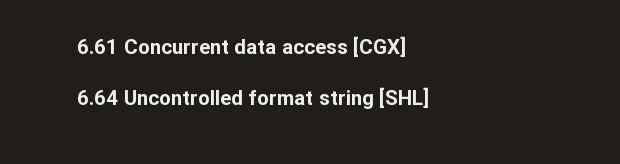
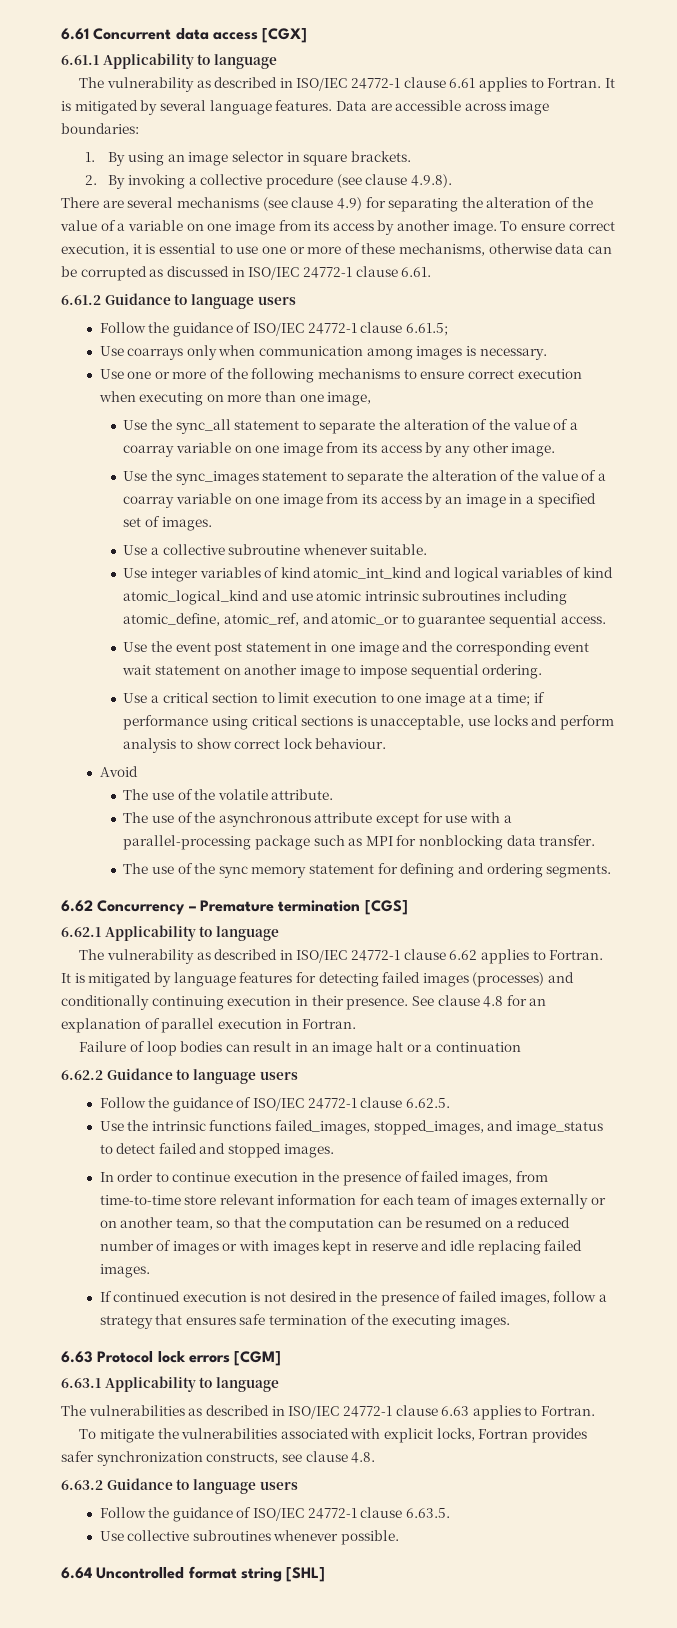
(407, 46) none -> [61,53,277,69] [79,77,615,92] [61,100,550,115] [61,123,139,134] [84,151,411,166] [84,174,452,189] [61,197,593,212] [60,220,615,235] [61,243,613,256] [61,266,432,281] [61,293,296,309] [99,322,449,337] [99,345,547,360] [99,368,582,383] [98,391,372,406] [123,419,578,434] [123,442,556,457] [123,470,606,485] [123,493,596,508] [123,516,212,531] [123,544,428,555] [123,567,613,582] [123,590,568,605] [123,613,606,628] [123,641,590,656] [122,664,543,679] [123,692,545,707] [123,715,615,730] [123,738,387,753] [99,766,138,777] [123,789,334,800] [123,812,512,827] [123,835,596,850] [123,863,612,878] [61,900,408,915] [61,925,279,941] [79,949,604,964] [61,972,575,987] [61,995,547,1010] [61,1018,357,1033] [79,1041,521,1056] [61,1068,298,1084] [99,1097,451,1112] [99,1120,604,1135] [99,1143,334,1158] [99,1171,548,1186] [99,1194,606,1209] [99,1217,571,1232] [99,1240,583,1255] [99,1264,150,1278] [99,1291,607,1306] [99,1314,510,1329] [61,1351,282,1366] [61,1376,279,1392] [61,1405,596,1420] [79,1428,588,1443] [61,1451,376,1466] [61,1478,298,1494] [99,1507,451,1522] [99,1530,400,1545] // 6.61.1 Applicability to language // The vulnerability as described in ISO/IEC 24772-1 clause 6.61 applies to Fortran. It is mitigated by several language features. Data are accessible across image boundaries: // 1. By using an image selector in square brackets. // 2. By invoking a collective procedure (see clause 4.9.8). // There are several mechanisms (see clause 4.9) for separating the alteration of the value of a variable on one image from its access by another image. To ensure correct execution, it is essential to use one or more of these mechanisms, otherwise data can be corrupted as discussed in ISO/IEC 24772-1 clause 6.61. // 6.61.2 Guidance to language users // Follow the guidance of ISO/IEC 24772-1 clause 6.61.5; // Use coarrays only when communication among images is necessary. // Use one or more of the following mechanisms to ensure correct execution when executing on more than one image, // Use the sync_all statement to separate the alteration of the value of a coarray variable on one image from its access by any other image. // Use the sync_images statement to separate the alteration of the value of a coarray variable on one image from its access by an image in a specified set of images. // Use a collective subroutine whenever suitable. // Use integer variables of kind atomic_int_kind and logical variables of kind atomic_logical_kind and use atomic intrinsic subroutines including atomic_define, atomic_ref, and atomic_or to guarantee sequential access. // Use the event post statement in one image and the corresponding event wait statement on another image to impose sequential ordering. // Use a critical section to limit execution to one image at a time; if performance using critical sections is unacceptable, use locks and perform analysis to show correct lock behaviour. // Avoid // The use of the volatile attribute. // The use of the asynchronous attribute except for use with a parallel-processing package such as MPI for nonblocking data transfer. // The use of the sync memory statement for defining and ordering segments. // 6.62 Concurrency – Premature termination [CGS] // 6.62.1 Applicability to language // The vulnerability as described in ISO/IEC 24772-1 clause 6.62 applies to Fortran. It is mitigated by language features for detecting failed images (processes) and conditionally continuing execution in their presence. See clause 4.8 for an explanation of parallel execution in Fortran. // Failure of loop bodies can result in an image halt or a continuation // 6.62.2 Guidance to language users // Follow the guidance of ISO/IEC 24772-1 clause 6.62.5. // Use the intrinsic functions failed_images, stopped_images, and image_status to detect failed and stopped images. // In order to continue execution in the presence of failed images, from time-to-time store relevant information for each team of images externally or on another team, so that the computation can be resumed on a reduced number of images or with images kept in reserve and idle replacing failed images. // If continued execution is not desired in the presence of failed images, follow a strategy that ensures safe termination of the executing images. // 6.63 Protocol lock errors [CGM] // 6.63.1 Applicability to language // The vulnerabilities as described in ISO/IEC 24772-1 clause 6.63 applies to Fortran. // To mitigate the vulnerabilities associated with explicit locks, Fortran provides safer synchronization constructs, see clause 4.8. // 6.63.2 Guidance to language users // Follow the guidance of ISO/IEC 24772-1 clause 6.63.5. // Use collective subroutines whenever possible.

